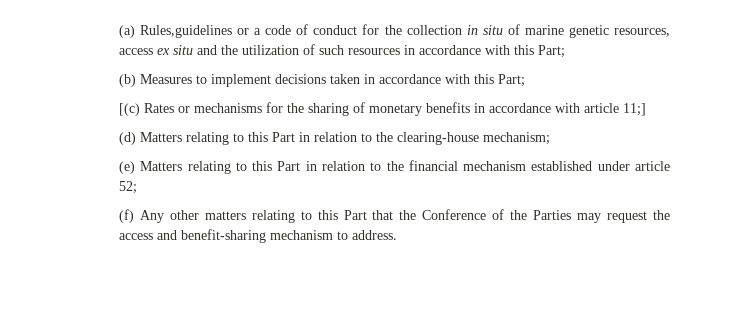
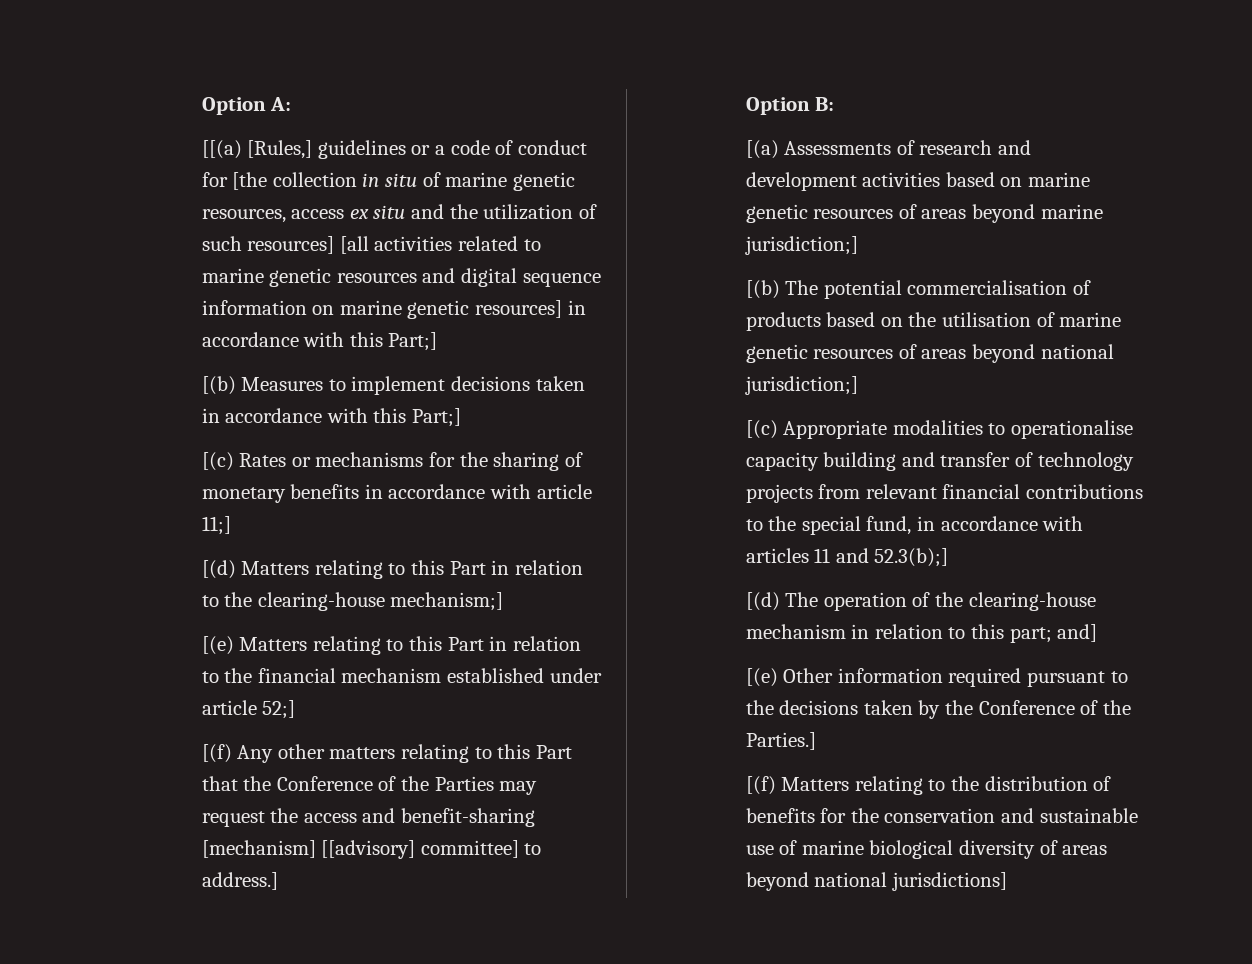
[118,25,232,38] (a) Rules,guidelines -> [201,97,292,115] [201,140,406,159] Option A: // [[(a) [Rules,] guidelines
[384,25,402,35] the -> [232,172,268,190] [the
[347,45,565,58] [118,74,136,87] resources in accordance with this Part; // (b) -> [247,236,541,254] [201,268,601,287] [201,300,586,319] [201,332,438,351] [201,376,236,395] resources] [all activities related to marine genetic resources and digital sequence information on marine genetic resources] in accordance with this Part;] // [(b)
[497,74,525,87] Part; -> [411,408,461,427] Part;]
[118,132,136,145] (d) -> [201,560,236,579] [(d)
[482,132,550,145] [118,161,135,174] mechanism; // (e) -> [390,592,504,611] [201,636,234,655] mechanism;] // [(e)
[118,181,137,194] [118,209,134,223] 52; // (f) -> [262,700,296,719] [201,744,232,763] 52;] // [(f)
[269,230,397,240] mechanism to address. -> [201,840,542,859] [201,872,278,890] [745,97,835,115] [745,140,1031,159] [745,172,1090,191] [745,204,1103,223] [744,236,858,255] [745,280,1091,299] [745,312,1122,331] [745,344,1114,363] [744,376,858,395] [745,420,1133,439] [745,452,1134,471] [745,484,1143,503] [745,516,1084,535] [745,548,949,567] [745,592,1096,611] [745,624,1098,643] [745,668,1128,687] [745,700,1131,719] [745,732,816,750] [745,776,1112,795] [745,808,1138,823] [745,840,1108,859] [745,872,1007,891] [mechanism] [[advisory] committee] to address.] // Option B: // [(a) Assessments of research and development activities based on marine genetic resources of areas beyond marine jurisdiction;] // [(b) The potential commercialisation of products based on the utilisation of marine genetic resources of areas beyond national jurisdiction;] // [(c) Appropriate modalities to operationalise capacity building and transfer of technology projects from relevant financial contributions to the special fund, in accordance with articles 11 and 52.3(b);] // [(d) The operation of the clearing-house mechanism in relation to this part; and] // [(e) Other information required pursuant to the decisions taken by the Conference of the Parties.] // [(f) Matters relating to the distribution of benefits for the conservation and sustainable use of marine biological diversity of areas beyond national jurisdictions]

